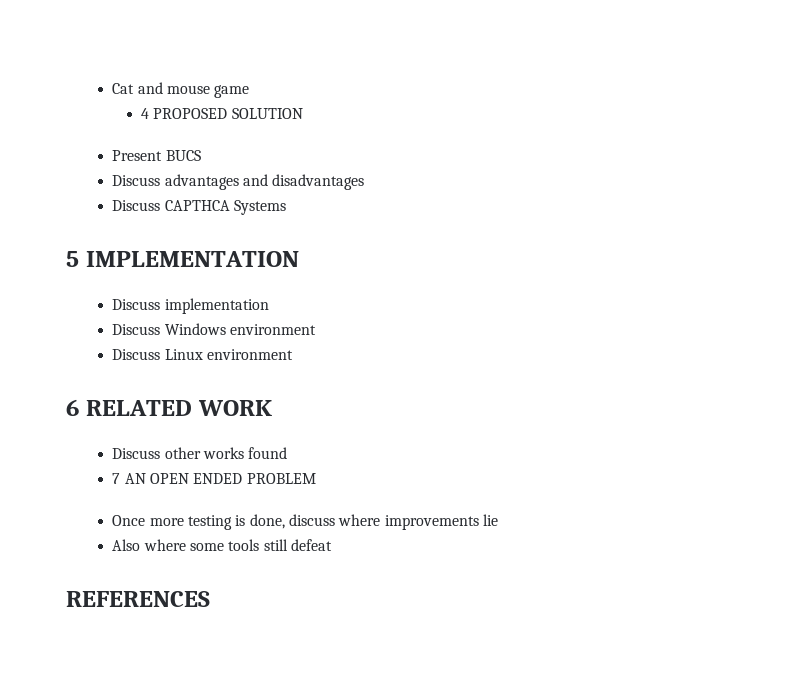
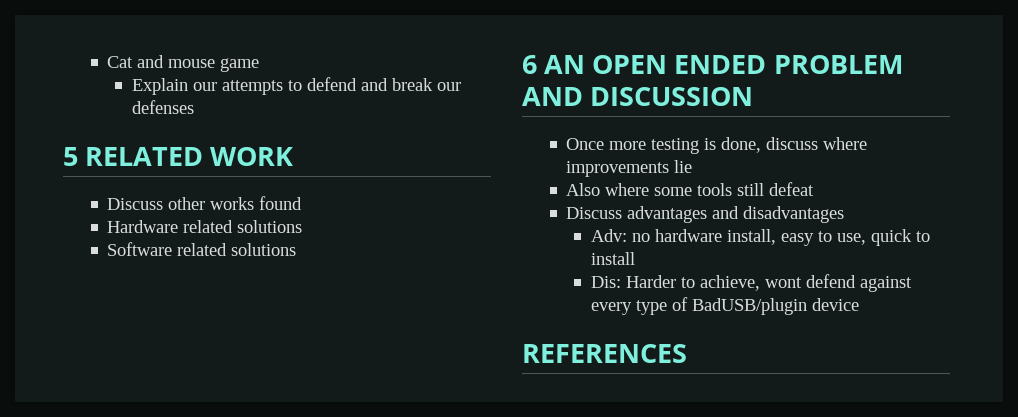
[140,108,303,119] [112,150,201,161] [112,174,365,190] [112,200,286,215] [66,251,299,267] [112,298,269,314] [112,323,316,335] [112,349,293,360] [66,399,79,416] 4 PROPOSED SOLUTION // Present BUCS // Discuss advantages and disadvantages // Discuss CAPTHCA Systems // 5 IMPLEMENTATION // Discuss implementation // Discuss Windows environment // Discuss Linux environment // 6 -> [131,77,461,95] [131,100,194,114] [63,147,78,166] Explain our attempts to defend and break our defenses // 5
[112,473,121,484] 7 -> [107,220,303,233] [107,242,297,256] [522,55,537,74] Hardware related solutions // Software related solutions // 6
(316, 478) none -> [522,87,754,106] AND DISCUSSION
(332, 545) none -> [566,206,845,223] [590,229,930,246] [590,252,635,265] [590,274,912,292] [590,297,859,315] // Discuss advantages and disadvantages // Adv: no hardware install, easy to use, quick to install // Dis: Harder to achieve, wont defend against every type of BadUSB/plugin device

